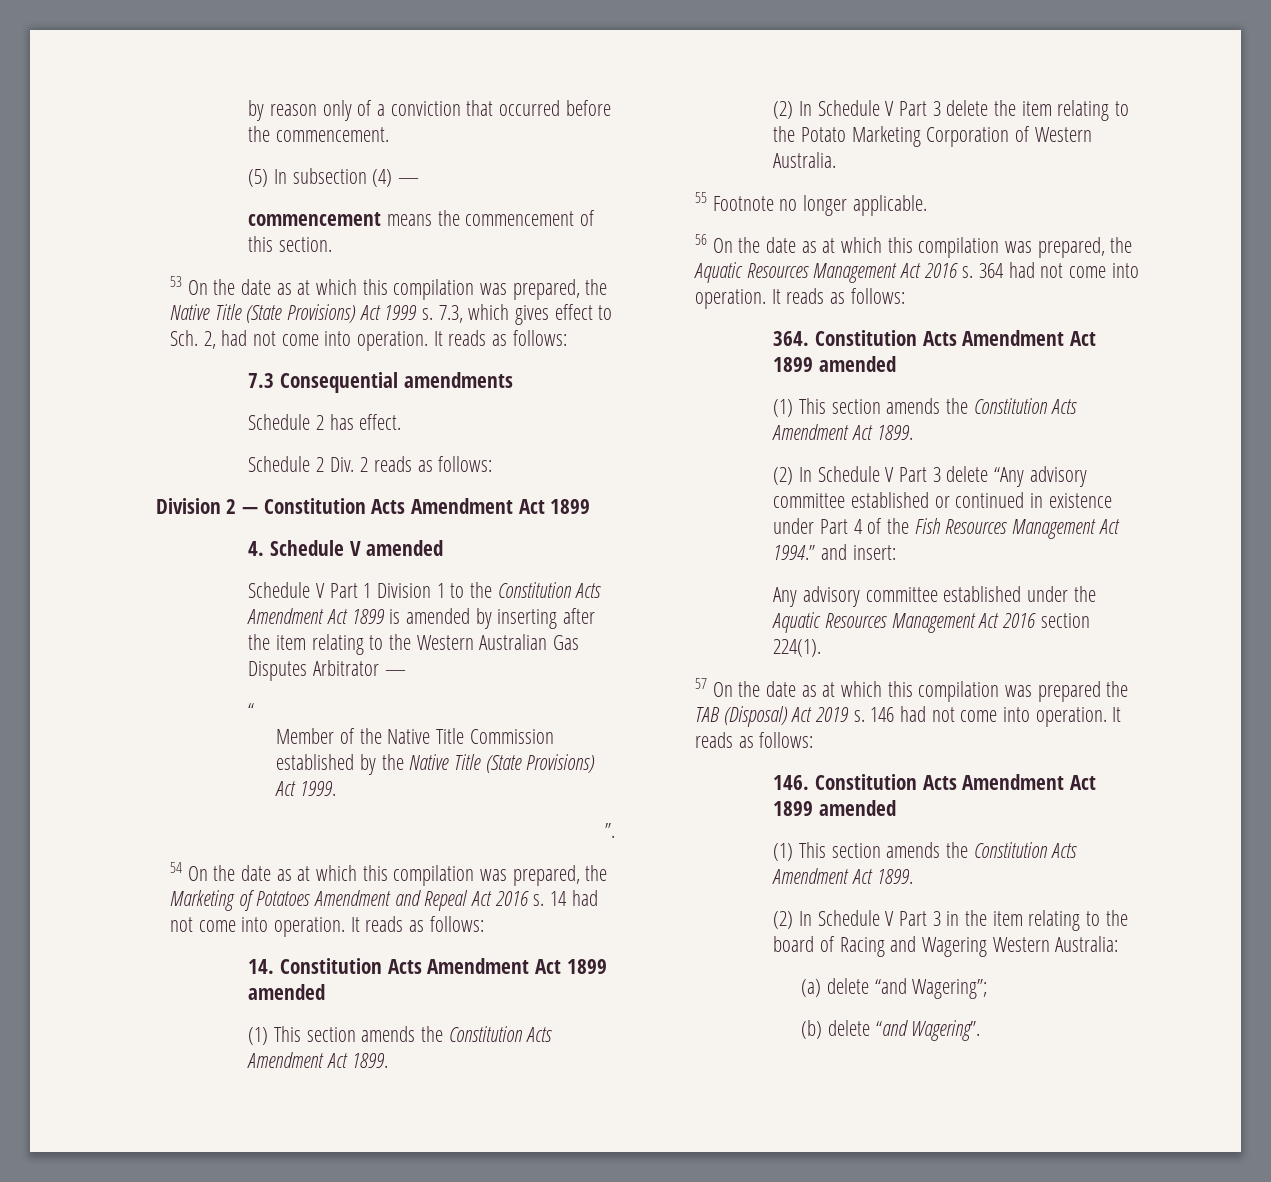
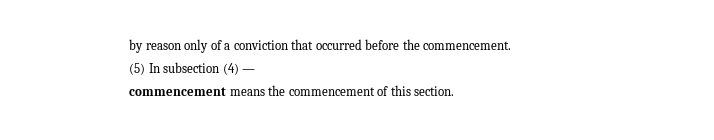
[170,276,608,300] [170,304,613,325] [170,330,567,351] [248,372,513,393] [248,414,402,430] [248,456,493,472] [155,498,591,514] [248,540,444,556] [248,582,602,598] [247,608,595,629] [248,634,579,655] [248,660,406,681] [248,703,255,718] [276,728,554,744] [276,754,596,775] [275,781,336,796] [605,823,615,838] [170,862,608,886] [170,890,598,911] [170,916,484,937] [248,958,607,974] [248,984,326,1000] [248,1026,553,1045] [247,1052,388,1068] [773,100,1129,121] [773,126,1092,147] [773,152,837,168] [695,192,927,216] [695,234,1133,258] [694,262,1139,283] [695,288,905,309] [773,330,1096,346] [773,356,896,372] [773,398,1078,417] [772,424,913,440] [773,466,1087,487] [773,492,1112,508] [773,518,1120,539] [773,544,896,560] [773,586,1096,607] [772,612,1090,633] [773,639,822,657] [695,678,1129,702] [695,706,1122,727] [695,732,814,748] [773,774,1096,790] [773,800,896,816] [773,842,1078,861] [772,868,913,884] [773,910,1128,931] [773,936,1119,957] [801,978,988,999] [801,1020,981,1041] // 53 On the date as at which this compilation was prepared, the Native Title (State Provisions) Act 1999 s. 7.3, which gives effect to Sch. 2, had not come into operation. It reads as follows: // 7.3 Consequential amendments // Schedule 2 has effect. // Schedule 2 Div. 2 reads as follows: // Division 2 — Constitution Acts Amendment Act 1899 // 4. Schedule V amended // Schedule V Part 1 Division 1 to the Constitution Acts Amendment Act 1899 is amended by inserting after the item relating to the Western Australian Gas Disputes Arbitrator — // “ // Member of the Native Title Commission established by the Native Title (State Provisions) Act 1999. // ”. // 54 On the date as at which this compilation was prepared, the Marketing of Potatoes Amendment and Repeal Act 2016 s. 14 had not come into operation. It reads as follows: // 14. Constitution Acts Amendment Act 1899 amended // (1) This section amends the Constitution Acts Amendment Act 1899. // (2) In Schedule V Part 3 delete the item relating to the Potato Marketing Corporation of Western Australia. // 55 Footnote no longer applicable. // 56 On the date as at which this compilation was prepared, the Aquatic Resources Management Act 2016 s. 364 had not come into operation. It reads as follows: // 364. Constitution Acts Amendment Act 1899 amended // (1) This section amends the Constitution Acts Amendment Act 1899. // (2) In Schedule V Part 3 delete “Any advisory committee established or continued in existence under Part 4 of the Fish Resources Management Act 1994.” and insert: // Any advisory committee established under the Aquatic Resources Management Act 2016 section 224(1). // 57 On the date as at which this compilation was prepared the TAB (Disposal) Act 2019 s. 146 had not come into operation. It reads as follows: // 146. Constitution Acts Amendment Act 1899 amended // (1) This section amends the Constitution Acts Amendment Act 1899. // (2) In Schedule V Part 3 in the item relating to the board of Racing and Wagering Western Australia: // (a) delete “and Wagering”; // (b) delete “and Wagering”. -> (455, 91) none

